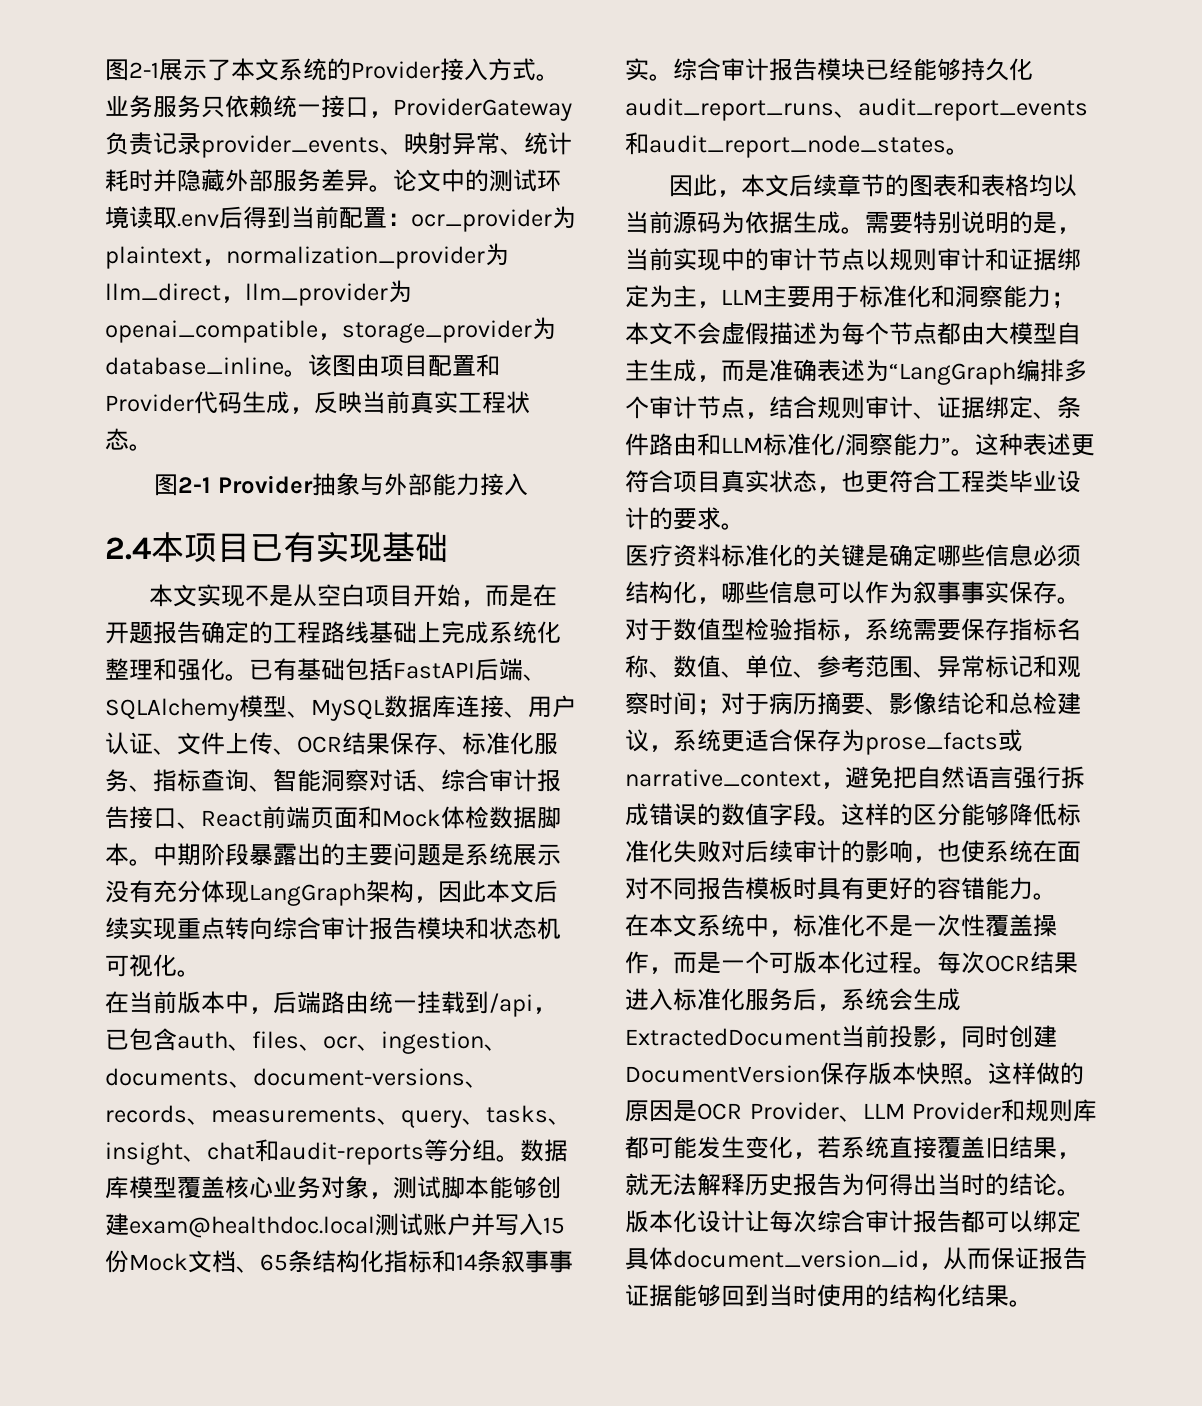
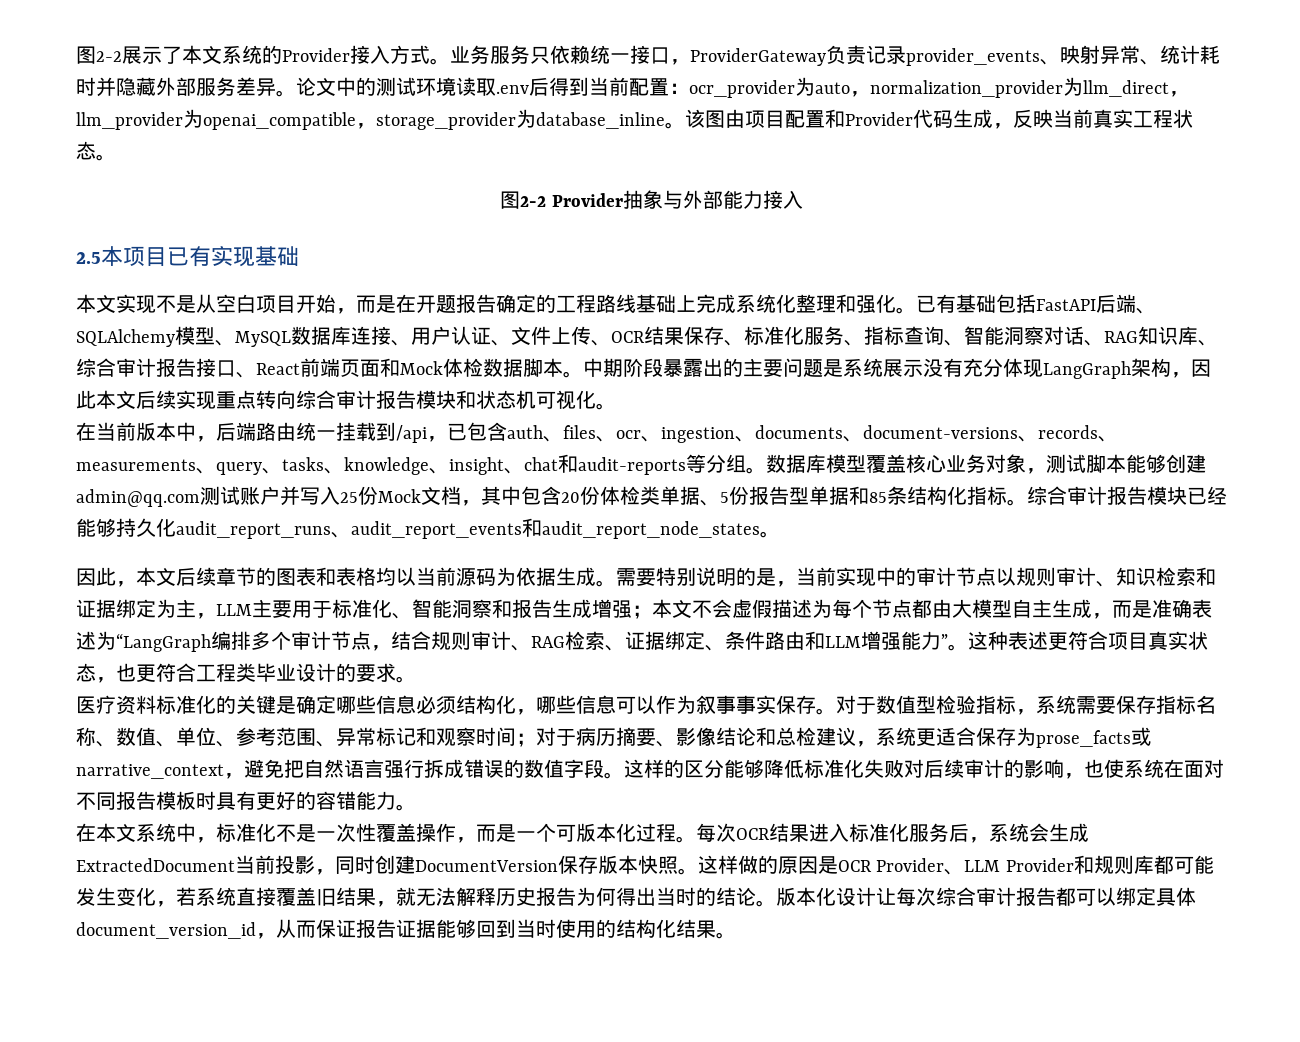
[105,59,159,81] 图2-1 -> [76,46,122,64] 图2-2
[105,246,202,269] plaintext -> [815,82,850,94] auto
[178,477,212,493] 2-1 -> [520,196,547,207] 2-2
[105,537,151,560] 2.4 -> [76,252,101,264] 2.5
(441, 788) none -> [1104,326,1218,346] RAG知识库、
(572, 1121) none -> [344,457,449,475] knowledge、
[129,1216,375,1238] exam@healthdoc.local -> [76,489,200,507] admin@qq.com
[543,1217,565,1234] 15 -> [340,492,358,503] 25
[236,1250,573,1273] [625,58,649,81] 、65条结构化指标和14条叙事事实 -> [461,486,1007,506] ，其中包含20份体检类单据、5份报告型单据和85条结构化指标
(985, 259) none -> [1096,567,1196,587] 、知识检索
[931,285,1051,308] 和洞察能力 -> [392,599,632,619] 、智能洞察和报告生成增强
(937, 415) none -> [531,631,625,651] RAG检索、
[763,433,893,456] 标准化/洞察 -> [861,631,901,650] 增强

